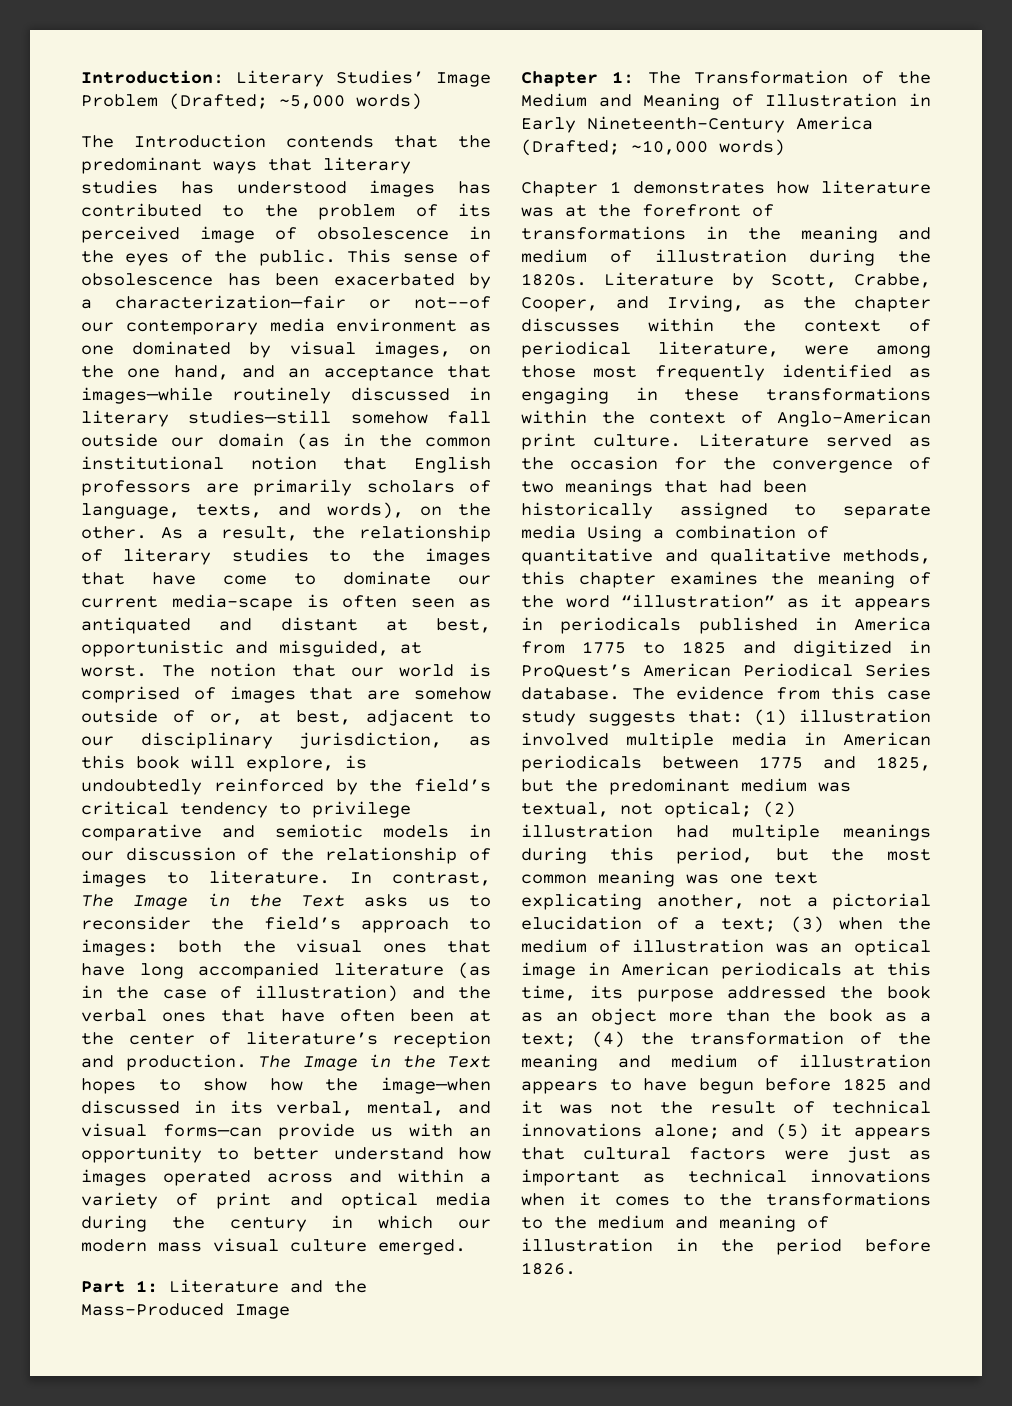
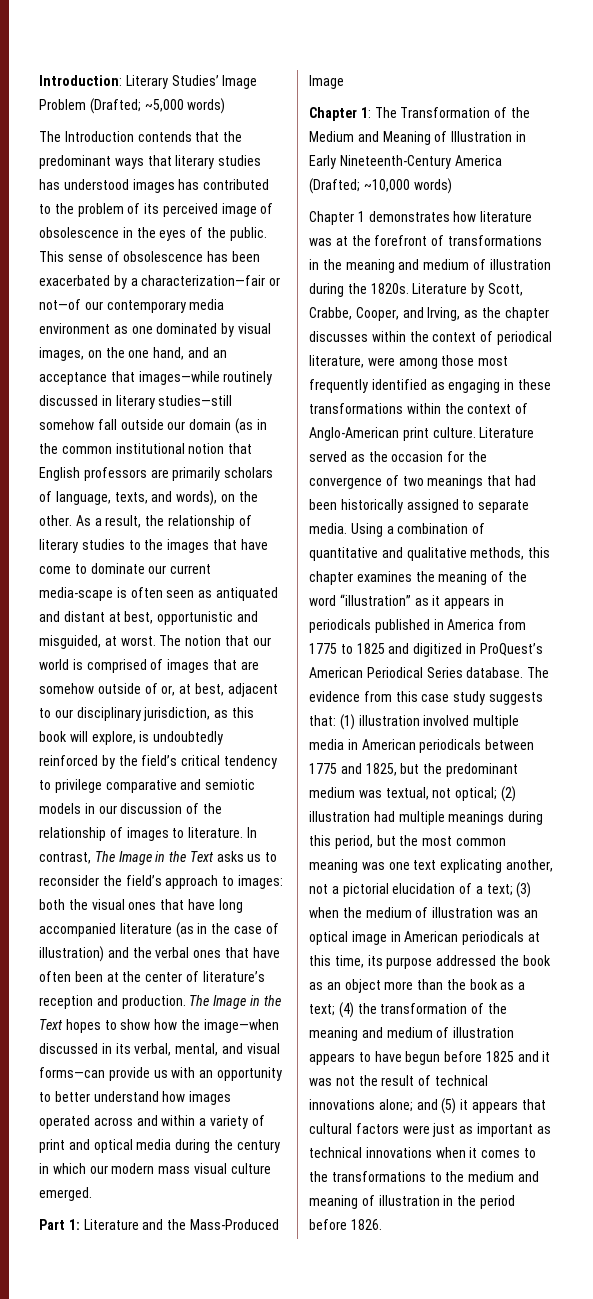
[414,296,491,309] not--of -> [39,299,81,310] not—of
[521,525,576,539] media -> [309,523,347,534] media.

